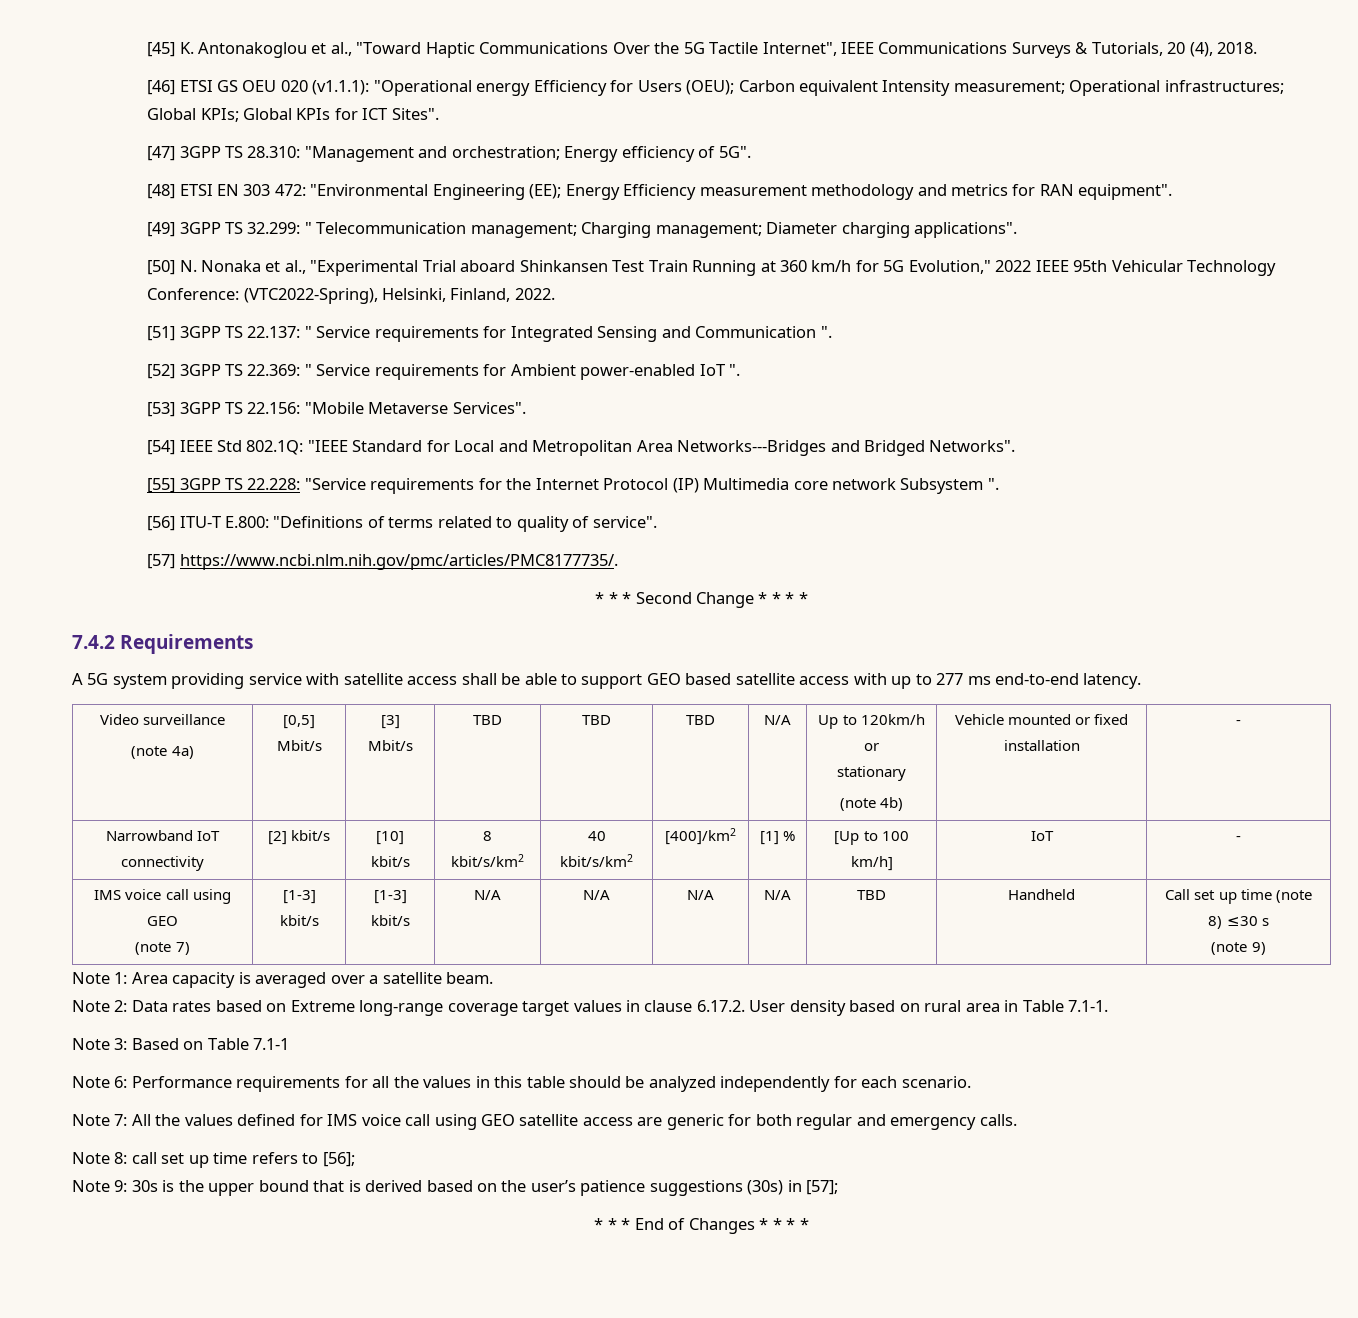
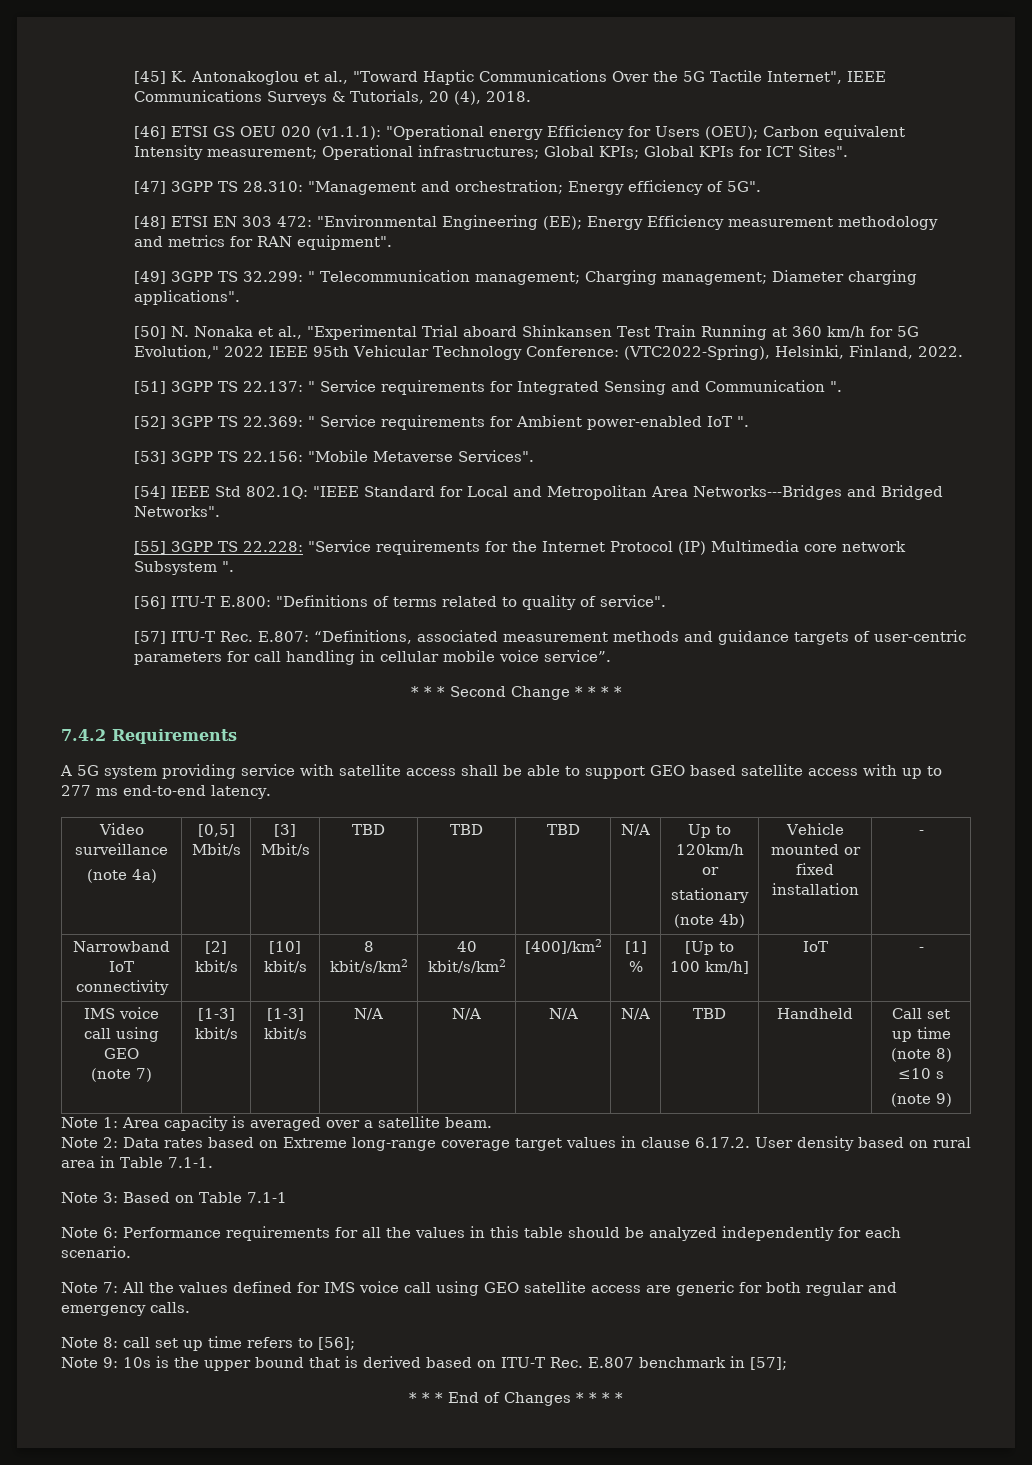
[179,554,618,570] https://www.ncbi.nlm.nih.gov/pmc/articles/PMC8177735/. -> [171,630,967,645] [134,650,612,665] ITU-T Rec. E.807: “Definitions, associated measurement methods and guidance targets of user-centric parameters for call handling in cellular mobile voice service”.
[1226,916,1258,926] ≤30 -> [898,1068,931,1079] ≤10
[131,1180,158,1192] 30s -> [123,1357,151,1368] 10s
[501,1180,784,1196] the user’s patience suggestions (30s) -> [501,1357,726,1368] ITU-T Rec. E.807 benchmark

